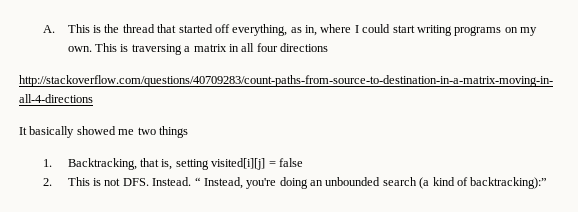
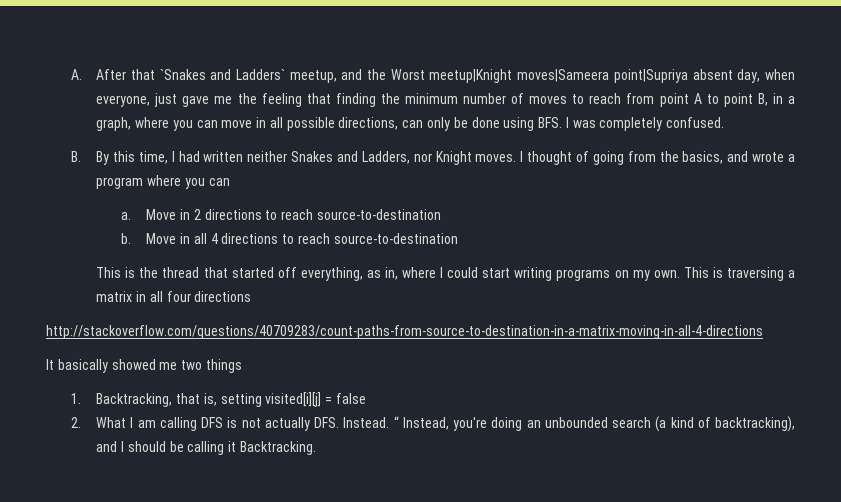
(56, 29) none -> [96,69,795,83] [96,93,795,107] [96,117,725,131] [71,151,795,165] [96,175,230,189] [121,209,441,220] [121,233,458,244] After that `Snakes and Ladders` meetup, and the Worst meetup|Knight moves|Sameera point|Supriya absent day, when everyone, just gave me the feeling that finding the minimum number of moves to reach from point A to point B, in a graph, where you can move in all possible directions, can only be done using BFS. I was completely confused. // B. By this time, I had written neither Snakes and Ladders, nor Knight moves. I thought of going from the basics, and wrote a program where you can // a. Move in 2 directions to reach source-to-destination // b. Move in all 4 directions to reach source-to-destination //
[67,177,90,186] This -> [96,417,224,431] What I am calling DFS
(121, 182) none -> [264,417,310,431] actually
[470,177,548,189] backtracking):” -> [715,416,796,432] [96,441,316,455] backtracking), and I should be calling it Backtracking.

